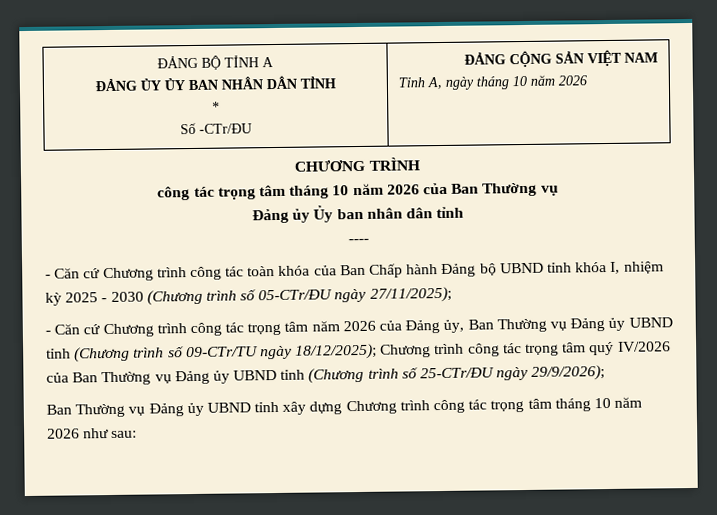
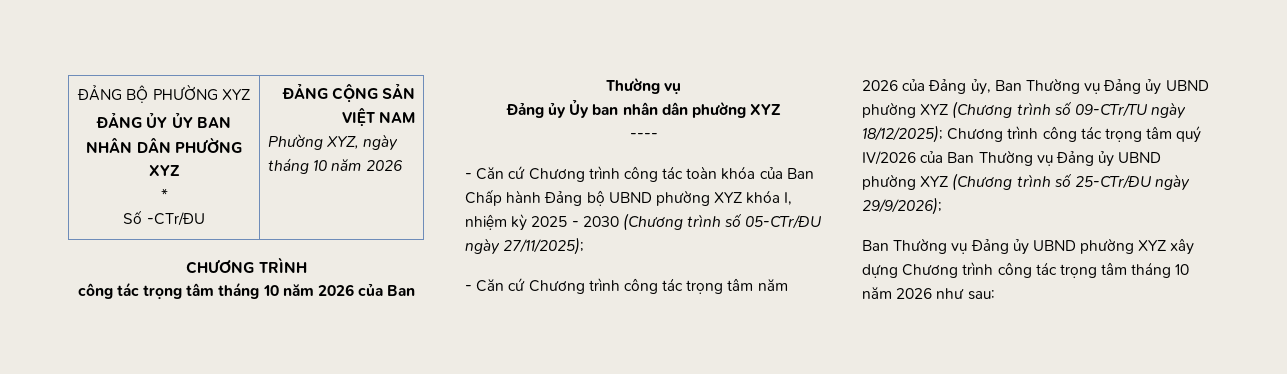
[224,55,274,68] TỈNH A -> [152,84,250,101] PHƯỜNG XYZ
[299,76,336,89] TỈNH -> [174,137,242,153] [149,165,180,176] PHƯỜNG XYZ
[397,76,442,90] Tỉnh A, -> [267,134,360,150] Phường XYZ,
[436,206,465,219] tỉnh -> [691,101,782,118] phường XYZ
[546,262,572,273] tỉnh -> [655,190,743,206] phường XYZ
[46,348,71,359] tỉnh -> [862,102,949,118] phường XYZ
[280,369,306,380] tỉnh -> [862,174,949,190] phường XYZ
[254,401,280,413] tỉnh -> [1080,238,1167,254] phường XYZ

